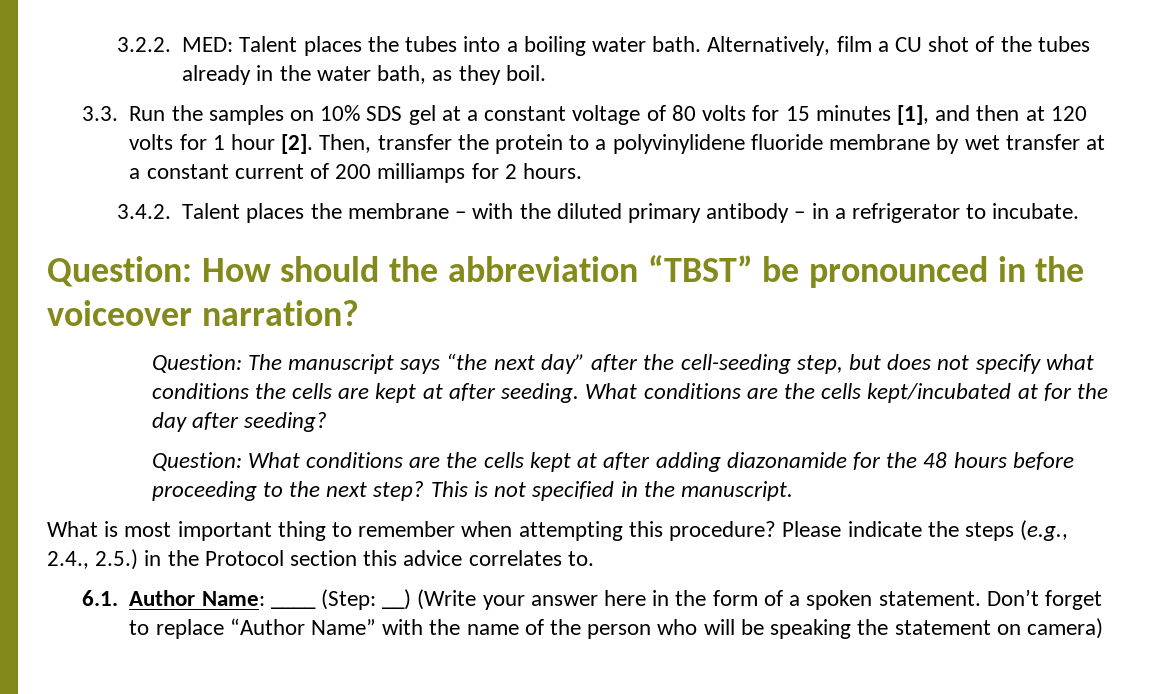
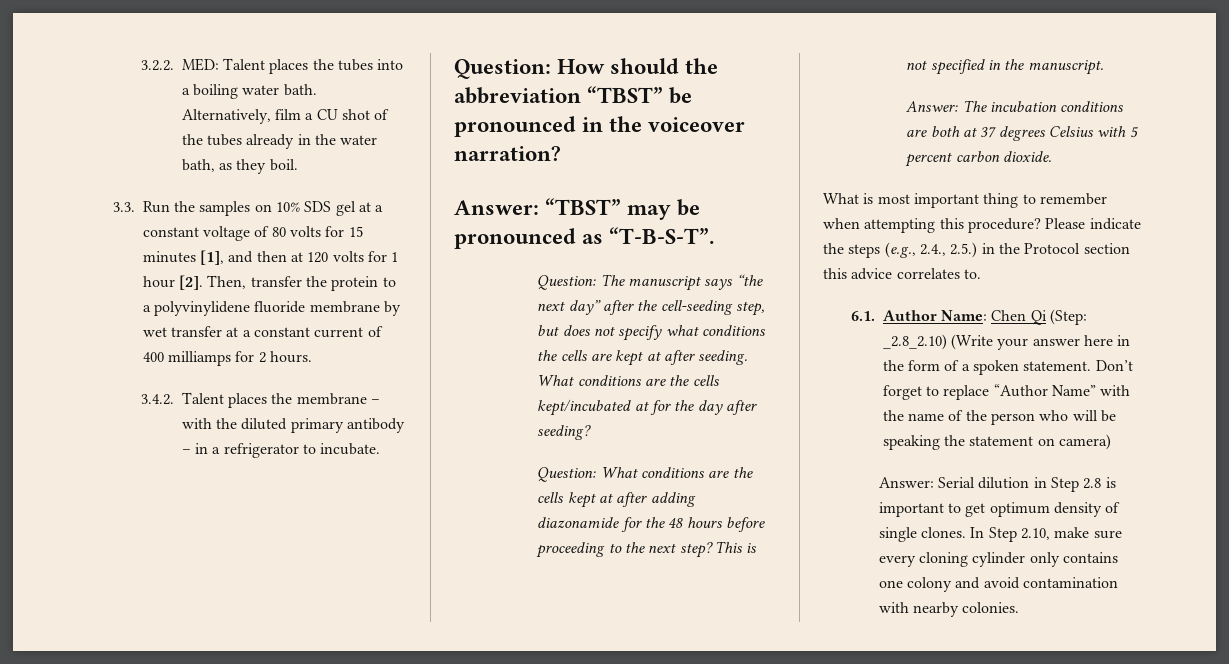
[335,164,372,179] 200 -> [142,352,164,362] 400
(359, 313) none -> [454,198,701,220] [454,227,715,249] // Answer: “TBST” may be pronounced as “T-B-S-T”.
(793, 491) none -> [906,100,1125,112] [906,126,1138,141] [905,151,1053,167] // Answer: The incubation conditions are both at 37 degrees Celsius with 5 percent carbon dioxide.
[270,589,412,610] ____ (Step: __) -> [991,309,1088,325] [882,334,947,350] Chen Qi (Step: _2.8_2.10)
(1103, 628) none -> [878,477,1116,492] [878,502,1121,517] [878,527,1122,542] [878,552,1118,567] [878,577,1118,592] [878,602,1020,617] // Answer: Serial dilution in Step 2.8 is important to get optimum density of single clones. In Step 2.10, make sure every cloning cylinder only contains one colony and avoid contamination with nearby colonies.

